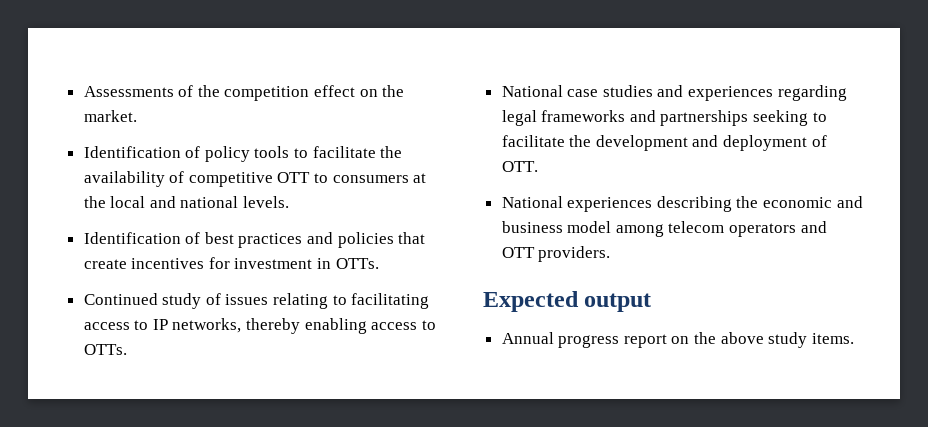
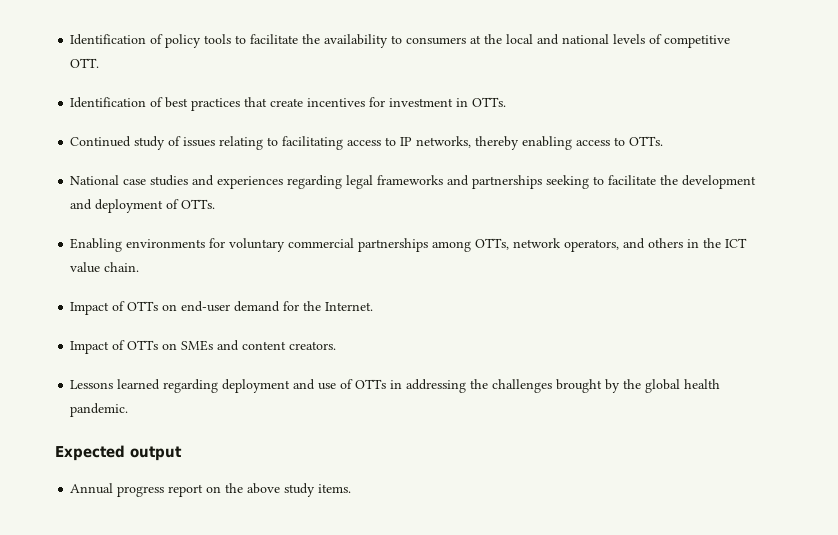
[83,85,405,101] [83,110,137,122] Assessments of the competition effect on the market. // -> (70, 39) none
[169,171,311,187] of competitive OTT -> (389, 41) none
[243,196,290,208] levels. -> [613,34,731,48] [70,58,100,68] levels of competitive OTT.
[307,232,394,248] and policies -> (241, 104) none
[501,161,538,172] [501,196,863,212] [501,221,827,237] [501,246,611,262] OTT. // National experiences describing the economic and business model among telecom operators and OTT providers. -> [181,199,216,209] [70,238,748,252] [70,262,140,273] [70,301,374,315] [70,340,337,354] [70,379,721,393] [70,403,129,417] OTTs. // Enabling environments for voluntary commercial partnerships among OTTs, network operators, and others in the ICT value chain. // Impact of OTTs on end-user demand for the Internet. // Impact of OTTs on SMEs and content creators. // Lessons learned regarding deployment and use of OTTs in addressing the challenges brought by the global health pandemic.

